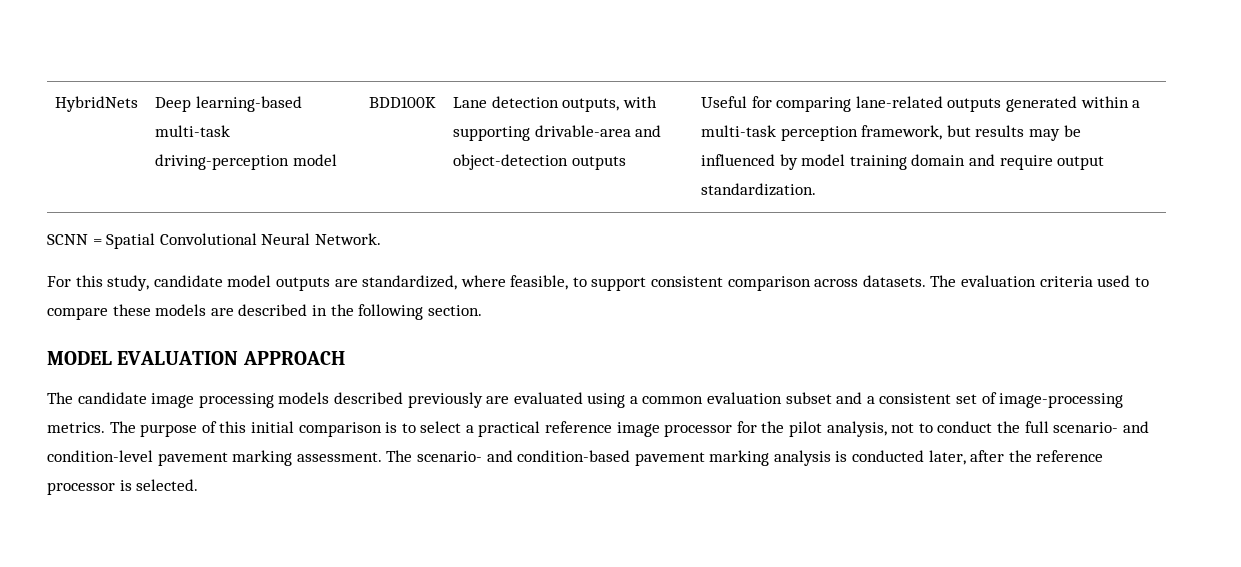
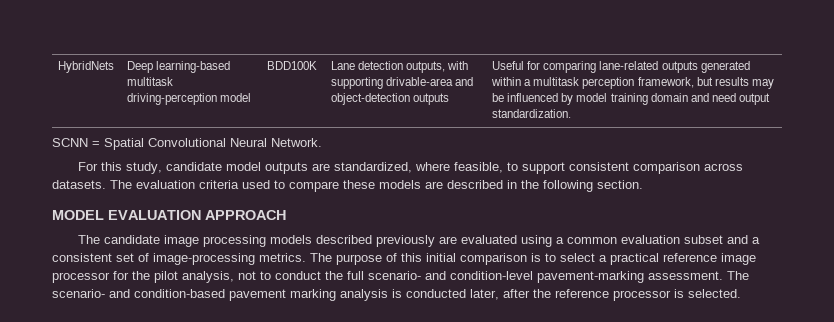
[155,125,231,137] multi-task -> [127,77,174,86] multitask
[701,125,777,137] multi-task -> [533,77,580,86] multitask
[999,155,1053,170] require -> [711,93,736,102] need
[157,450,293,466] pavement marking -> [537,271,644,283] pavement-marking

